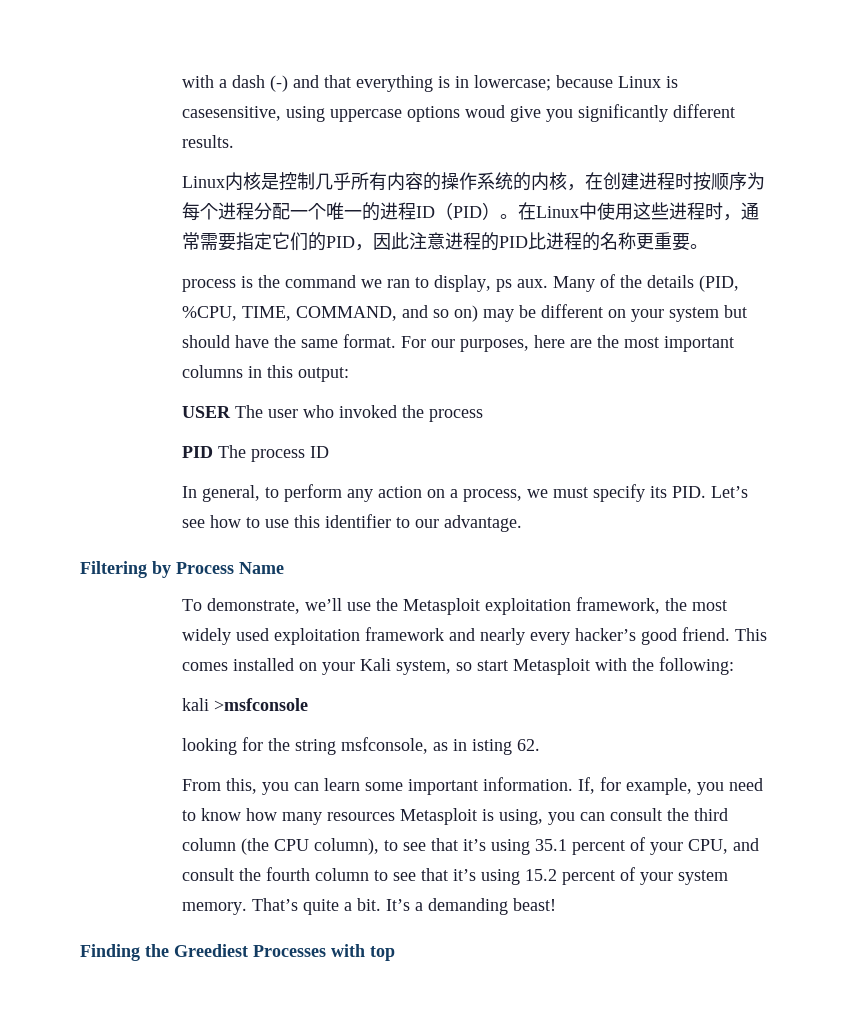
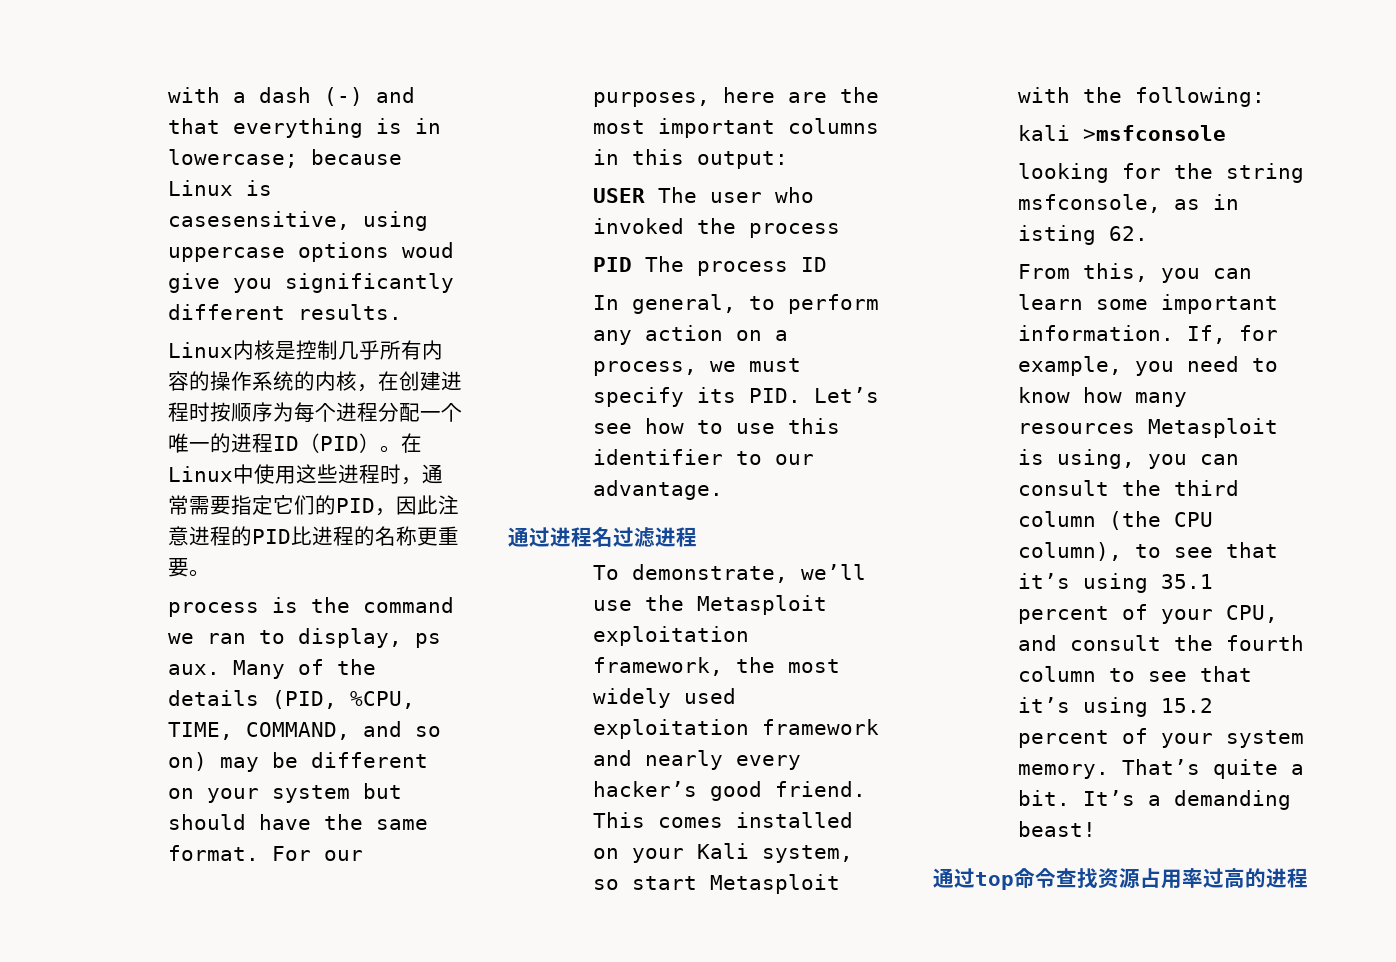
[80,561,284,578] Filtering by Process Name -> [508,527,697,548] 通过进程名过滤进程
[80,944,395,961] Finding the Greediest Processes with top -> [933,868,1308,890] 通过top命令查找资源占用率过高的进程

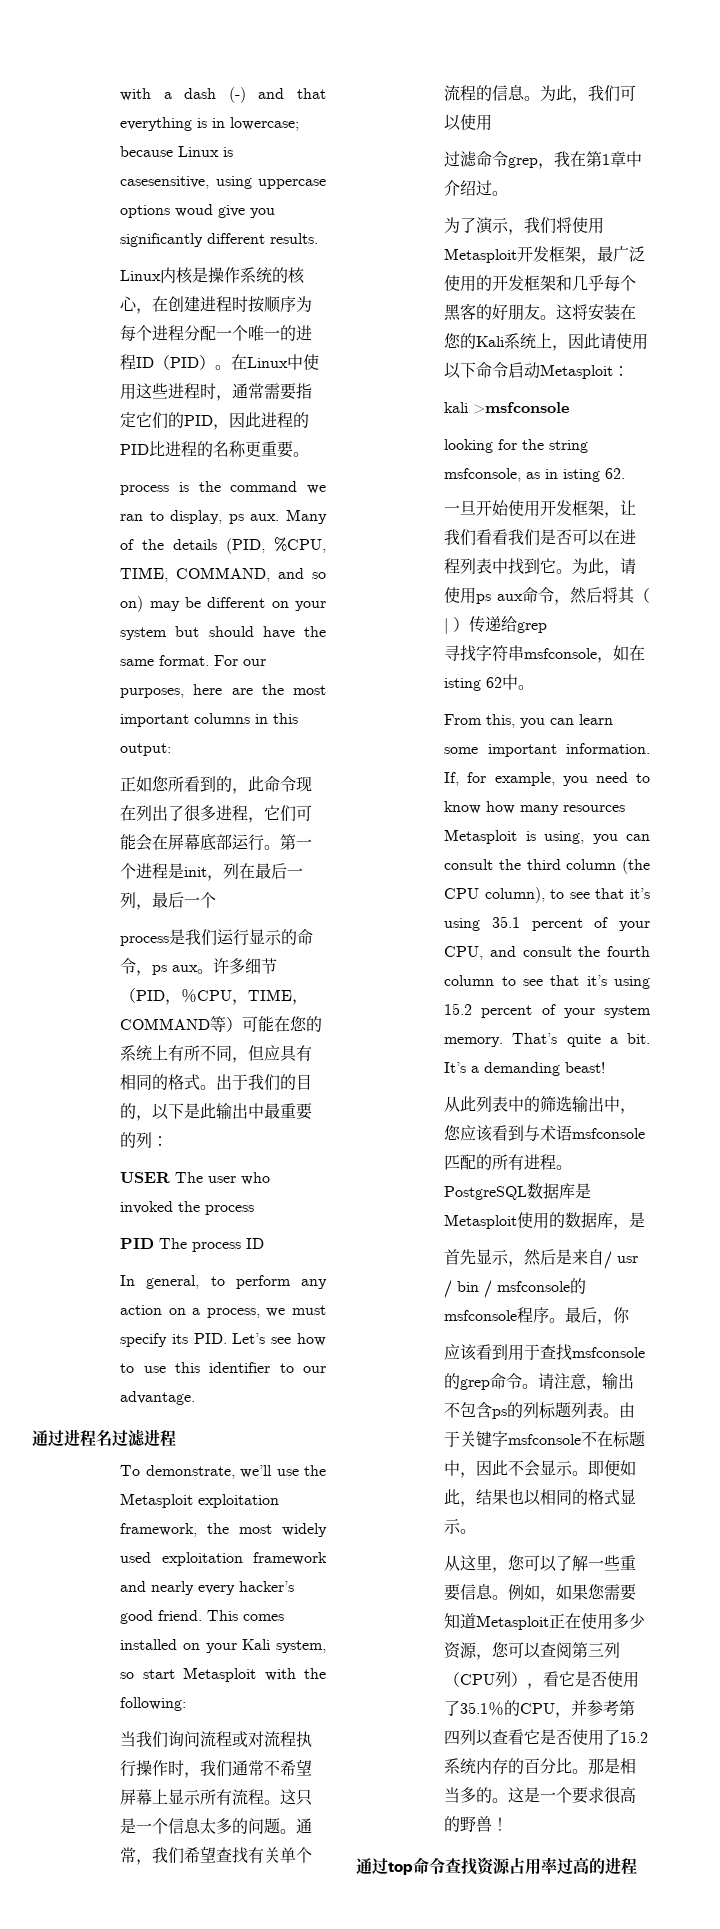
[296,340,444,360] [168,371,211,391] 控制几乎所有内容的 -> (209, 275) none
[315,371,358,391] 内核 -> [288,267,306,284] [120,296,138,312] 核心
[438,495,460,515] [168,526,190,546] 注意 -> (262, 420) none
(789, 160) none -> [120,776,313,794] [120,805,313,823] [120,833,313,851] [120,863,304,881] [120,892,217,910] [120,929,314,946] [120,958,278,976] [120,988,309,1005] [120,1016,323,1032] [120,1045,313,1063] [120,1074,313,1091] [120,1103,313,1121] [120,1132,169,1148] // 正如您所看到的，此命令现在列出了很多进程，它们可能会在屏幕底部运行。第一个进程是init，列在最后一列，最后一个 // process是我们运行显示的命令，ps aux。许多细节（PID，％CPU，TIME，COMMAND等）可能在您的系统上有所不同，但应具有相同的格式。出于我们的目的，以下是此输出中最重要的列：
(1266, 97) none -> [120,1731,313,1748] [120,1759,313,1778] [120,1789,313,1806] [120,1818,313,1834] [120,1846,313,1865] [444,85,637,103] [444,114,493,131] [444,151,643,169] [444,180,509,196] [444,217,605,235] [444,246,646,264] [444,275,637,292] [444,303,637,321] [444,333,649,351] [444,362,630,379] // 当我们询问流程或对流程执行操作时，我们通常不希望屏幕上显示所有流程。这只是一个信息太多的问题。通常，我们希望查找有关单个流程的信息。为此，我们可以使用 // 过滤命令grep，我在第1章中介绍过。 // 为了演示，我们将使用Metasploit开发框架，最广泛使用的开发框架和几乎每个黑客的好朋友。这将安装在您的Kali系统上，因此请使用以下命令启动Metasploit：
(1149, 233) none -> [444,500,637,518] [444,529,637,546] [444,558,637,576] [444,587,650,605] [444,616,548,634] [444,645,646,663] [444,674,535,691] // 一旦开始使用开发框架，让我们看看我们是否可以在进程列表中找到它。为此，请使用ps aux命令，然后将其（ | ）传递给grep // 寻找字符串msfconsole，如在isting 62中。
(1097, 829) none -> [444,1096,637,1114] [444,1125,646,1142] [444,1154,573,1170] [444,1183,592,1200] [444,1212,646,1230] [444,1249,639,1269] [444,1278,587,1298] [444,1307,631,1325] [444,1344,646,1361] [444,1373,635,1391] [444,1402,636,1419] [444,1431,646,1448] [444,1460,637,1478] [444,1488,637,1507] [444,1518,477,1534] [444,1555,637,1573] [444,1584,637,1602] [444,1613,646,1630] [444,1642,621,1660] [444,1671,640,1689] [444,1700,636,1718] [444,1729,649,1746] [444,1758,637,1775] [444,1786,637,1804] [444,1816,509,1832] // 从此列表中的筛选输出中，您应该看到与术语msfconsole匹配的所有进程。PostgreSQL数据库是Metasploit使用的数据库，是 // 首先显示，然后是来自/ usr / bin / msfconsole的msfconsole程序。最后，你 // 应该看到用于查找msfconsole的grep命令。请注意，输出不包含ps的列标题列表。由于关键字msfconsole不在标题中，因此不会显示。即便如此，结果也以相同的格式显示。 // 从这里，您可以了解一些重要信息。例如，如果您需要知道Metasploit正在使用多少资源，您可以查阅第三列（CPU列），看它是否使用了35.1％的CPU，并参考第四列以查看它是否使用了15.2系统内存的百分比。那是相当多的。这是一个要求很高的野兽！

